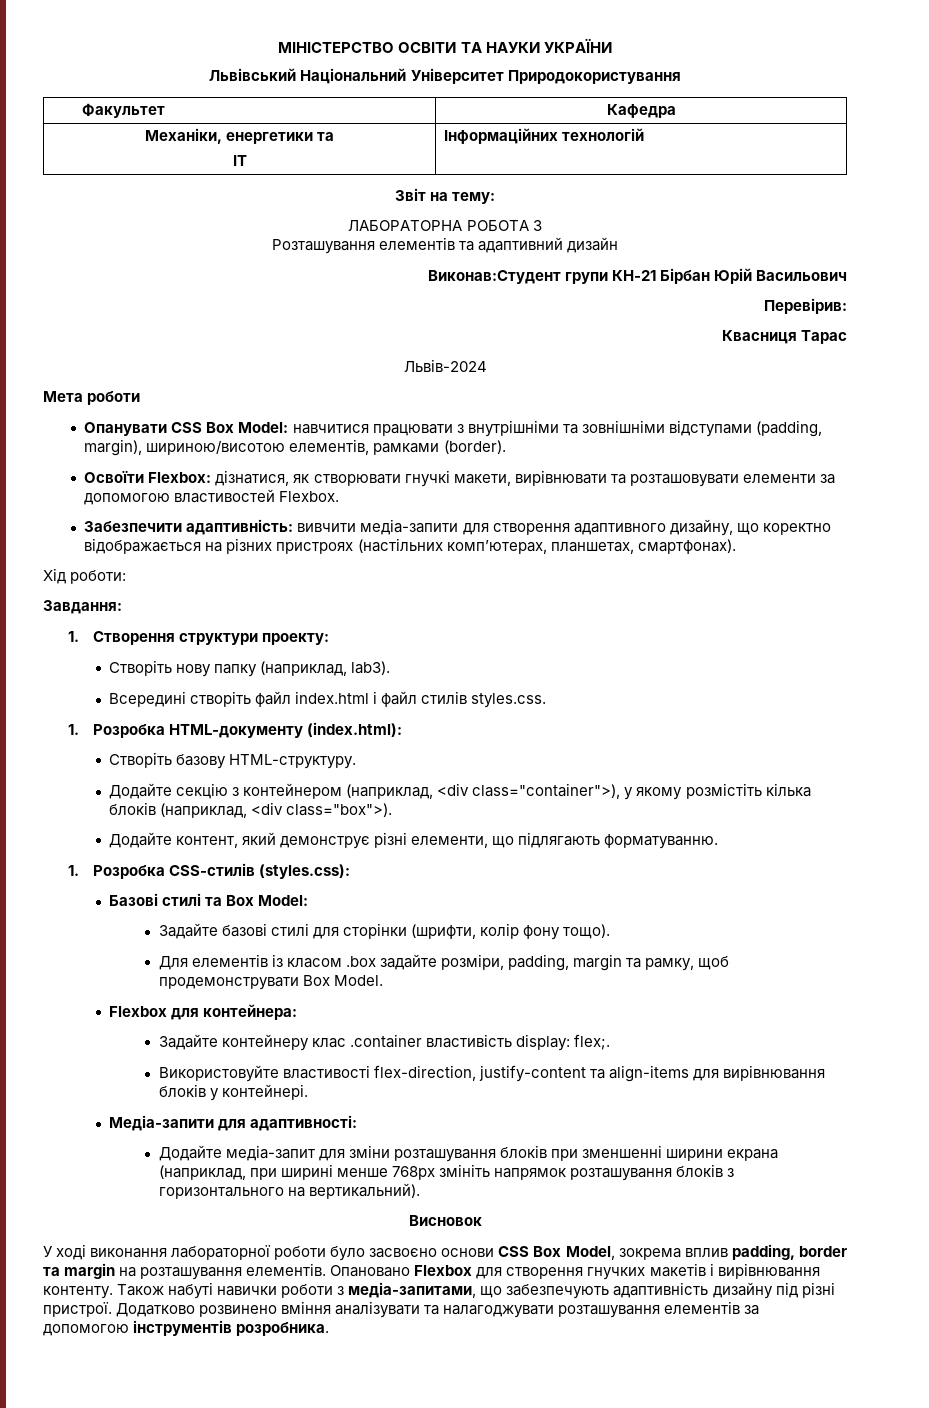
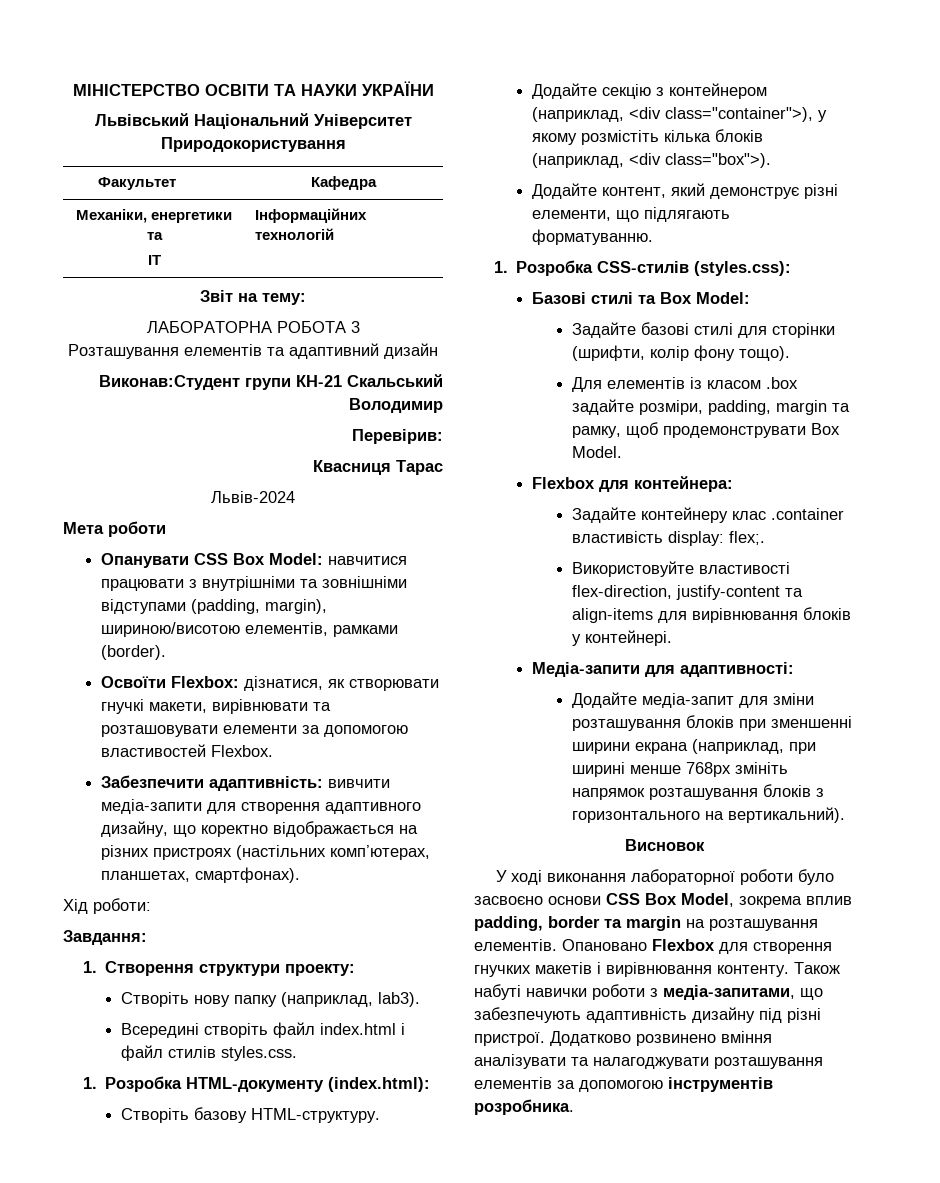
[659,268,847,284] Бірбан Юрій Васильович -> [347,374,443,387] [349,398,443,413] Скальський Володимир

